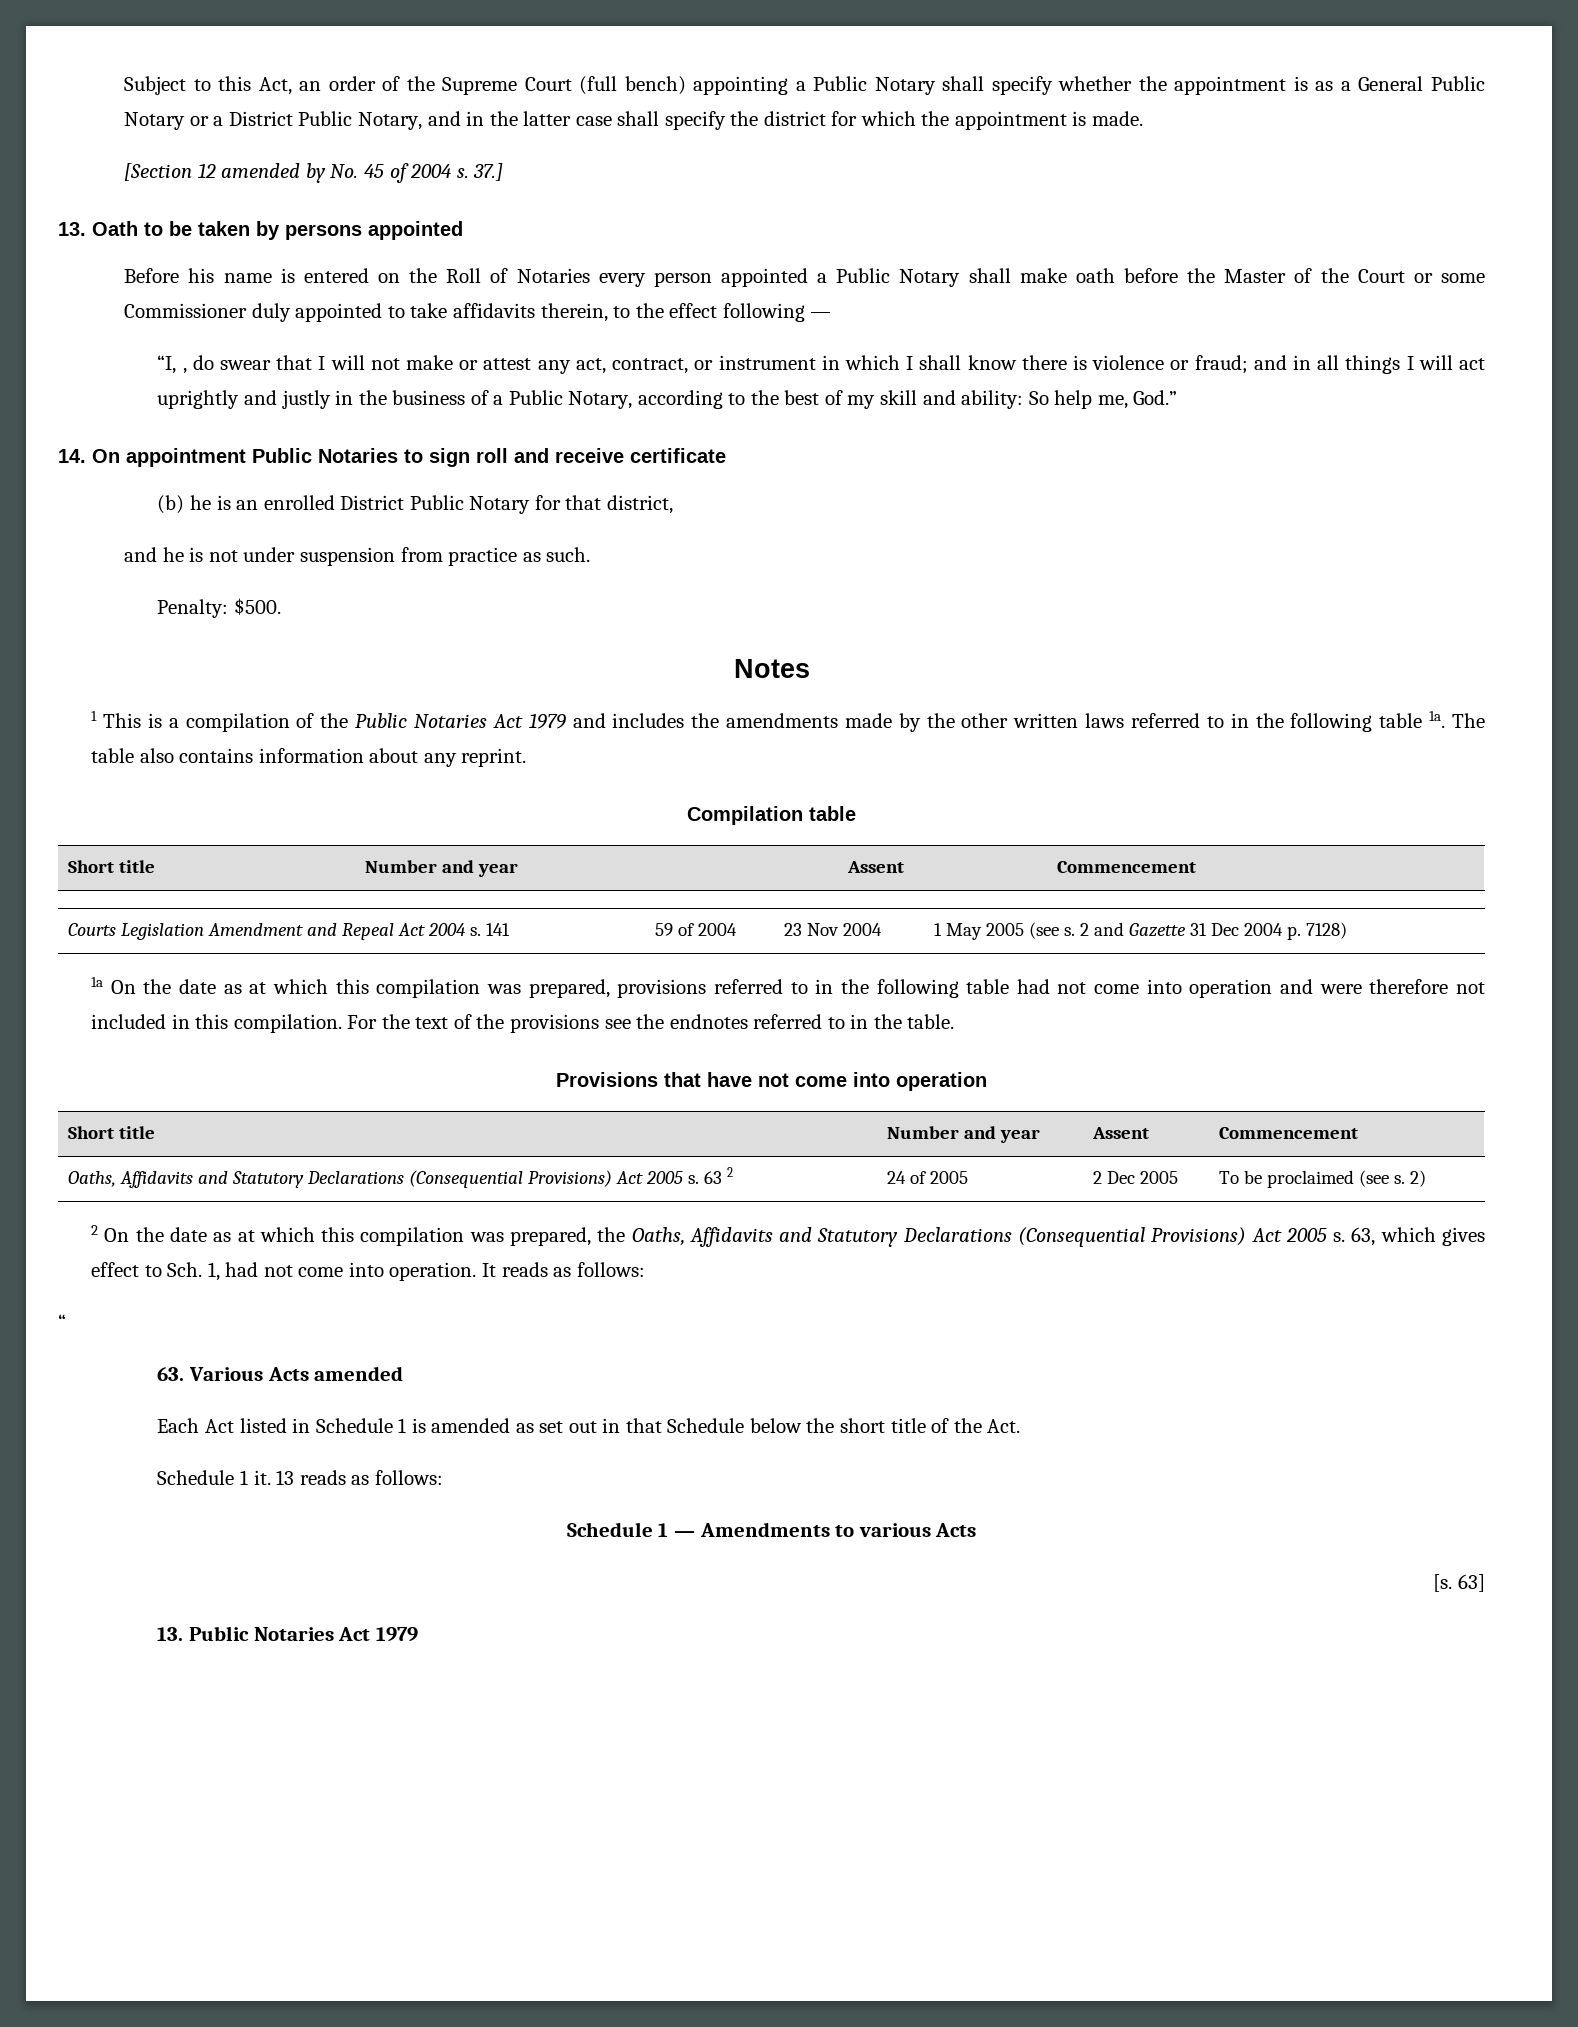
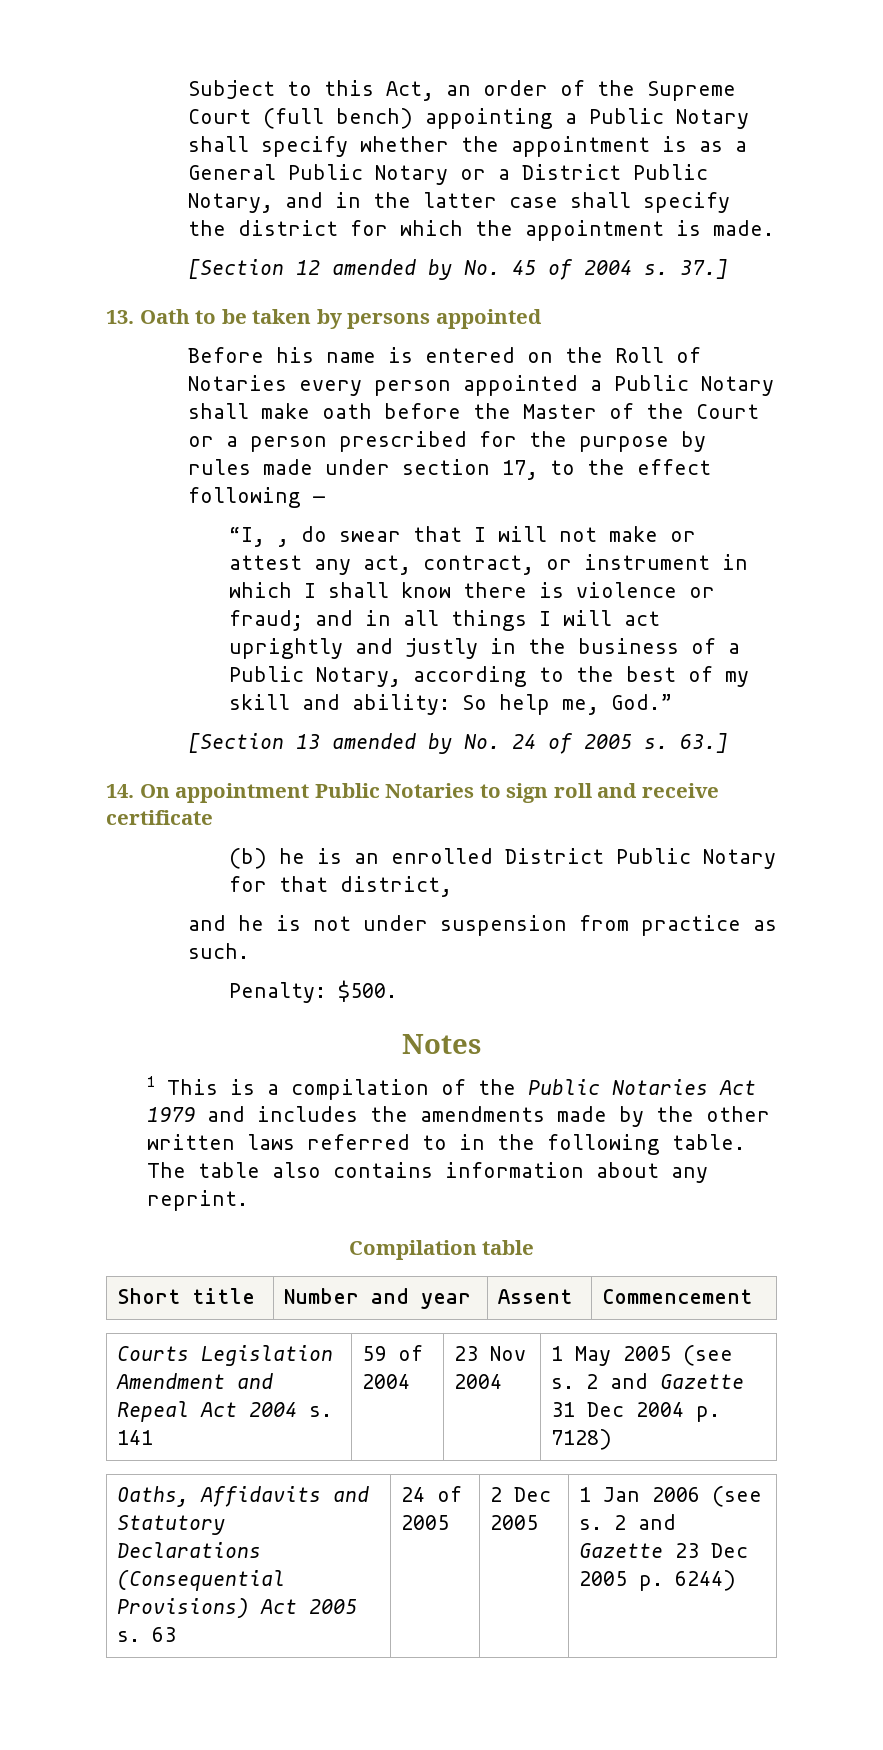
[1440,273,1485,283] [124,303,608,322] some Commissioner duly appointed to take affidavits therein, -> [225,431,706,452] [187,459,538,480] a person prescribed for the purpose by rules made under section 17,
(1178, 397) none -> [187,733,728,754] // [Section 13 amended by No. 24 of 2005 s. 63.]
[1379,711,1446,728] table 1a. -> [671,1134,745,1150] table.
[91,977,1486,998] [91,1014,955,1033] [556,1072,987,1091] [67,1126,155,1139] [886,1126,1040,1143] [1091,1127,1149,1139] [1218,1127,1358,1139] // 1a On the date as at which this compilation was prepared, provisions referred to in the following table had not come into operation and were therefore not included in this compilation. For the text of the provisions see the endnotes referred to in the table. // Provisions that have not come into operation // Short title | Number and year | Assent | Commencement -> (613, 1439) none
[726,1167,733,1177] 2 -> (177, 1634) none
[1218,1170,1426,1188] [91,1225,1486,1247] [91,1262,645,1281] [58,1314,66,1329] [157,1366,404,1381] [157,1418,1021,1433] [157,1470,443,1485] [566,1522,977,1537] [1433,1574,1485,1592] [157,1626,418,1642] To be proclaimed (see s. 2) // 2 On the date as at which this compilation was prepared, the Oaths, Affidavits and Statutory Declarations (Consequential Provisions) Act 2005 s. 63, which gives effect to Sch. 1, had not come into operation. It reads as follows: // “ // 63. Various Acts amended // Each Act listed in Schedule 1 is amended as set out in that Schedule below the short title of the Act. // Schedule 1 it. 13 reads as follows: // Schedule 1 — Amendments to various Acts // [s. 63] // 13. Public Notaries Act 1979 -> [579,1486,763,1507] [579,1514,677,1530] [579,1543,749,1558] [579,1570,737,1591] 1 Jan 2006 (see s. 2 and Gazette 23 Dec 2005 p. 6244)

